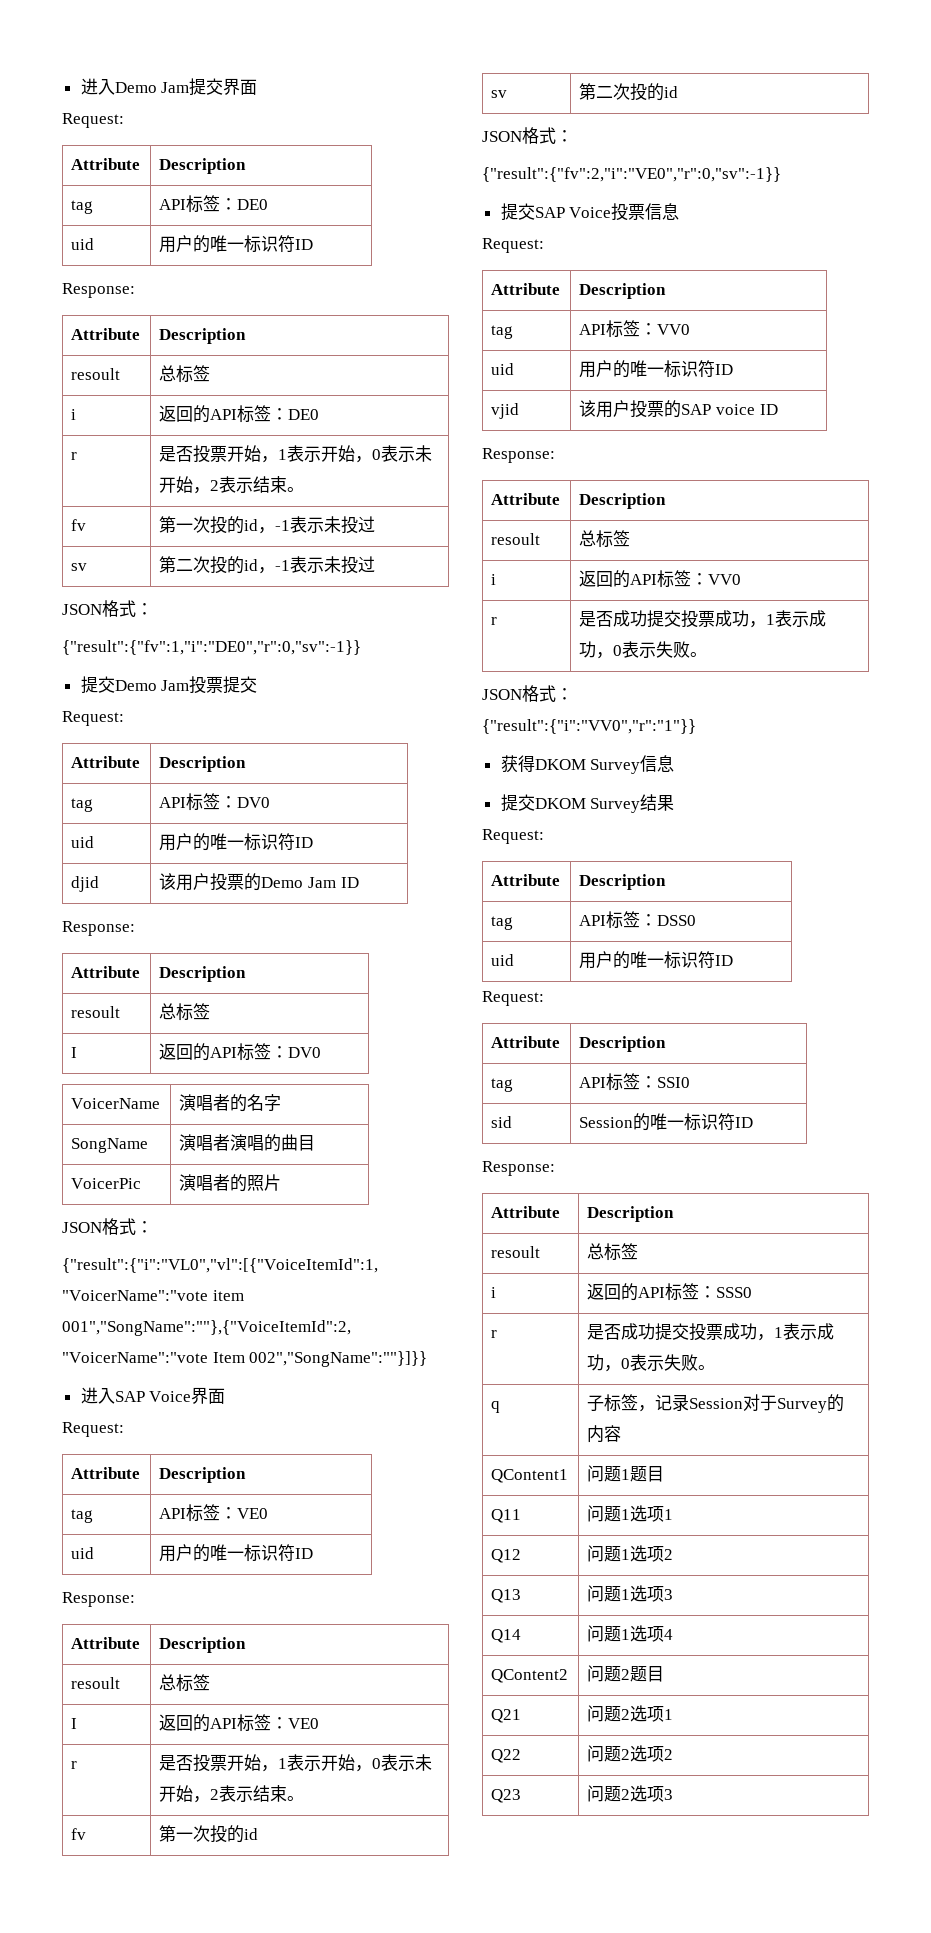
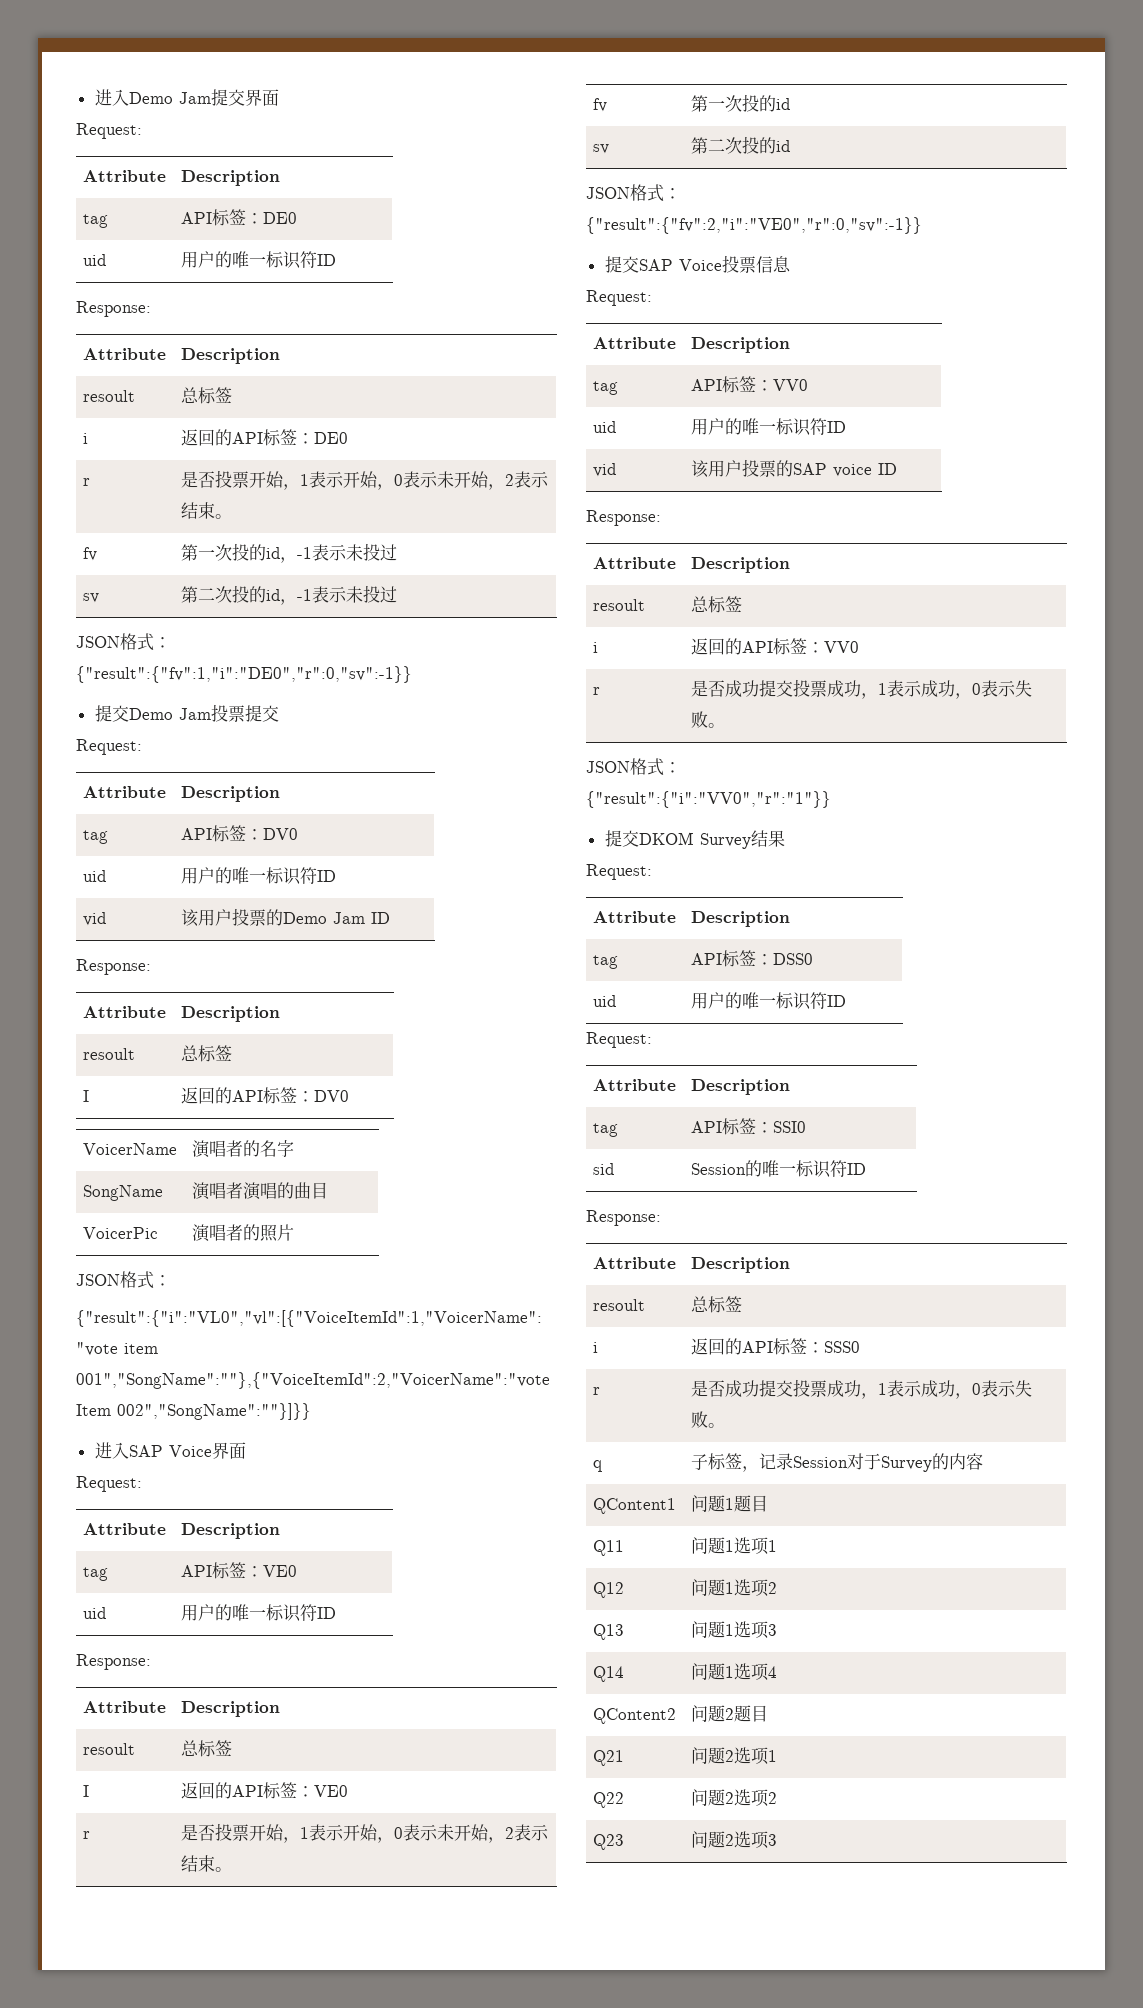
[71,876,100,892] djid -> [83,912,107,926] vid
[491,403,520,419] vjid -> [593,463,617,477] vid
[500,755,675,774] // 获得DKOM Survey信息 -> (831, 799) none

